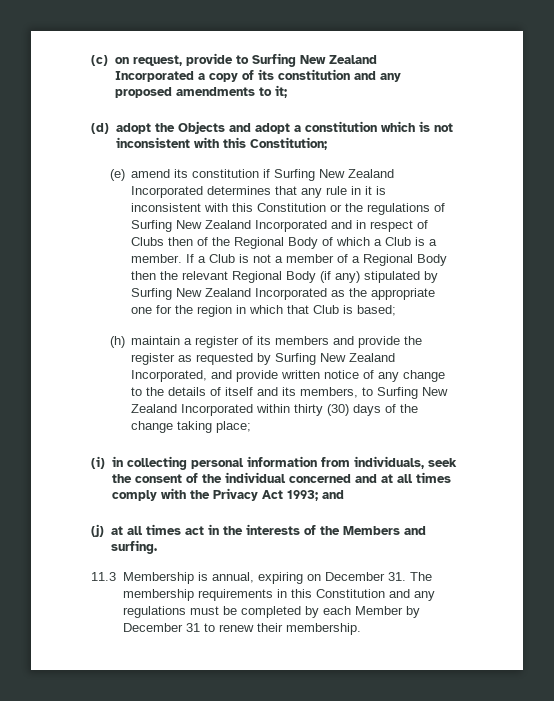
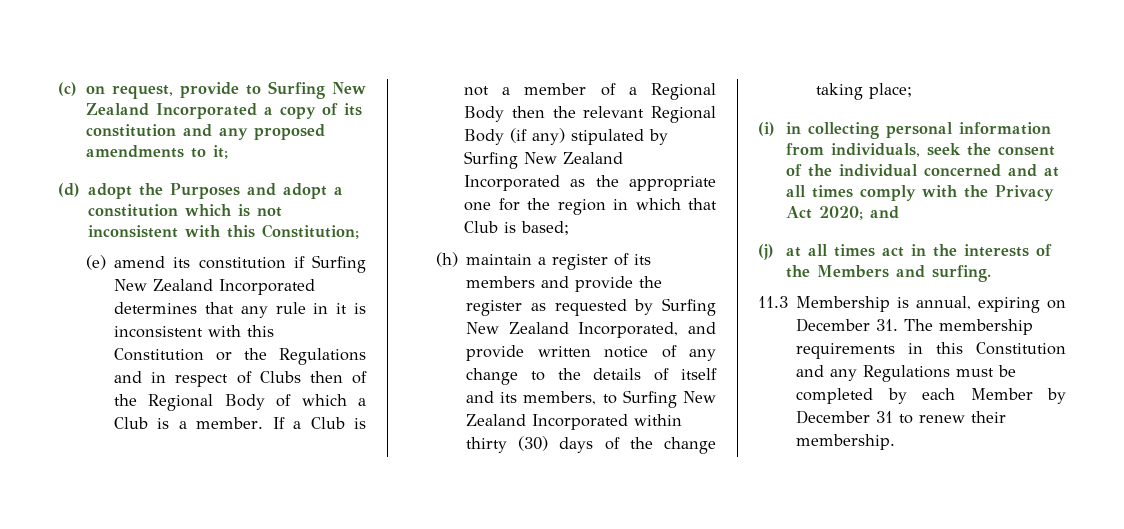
[177,121,225,134] Objects -> [170,183,241,199] Purposes
[367,203,446,215] [131,220,328,232] regulations of Surfing New Zealand Incorporated -> [279,348,366,365] Regulations
[286,490,318,501] 1993; -> [818,206,863,220] 2020;
[122,606,186,618] regulations -> [863,365,951,382] Regulations

